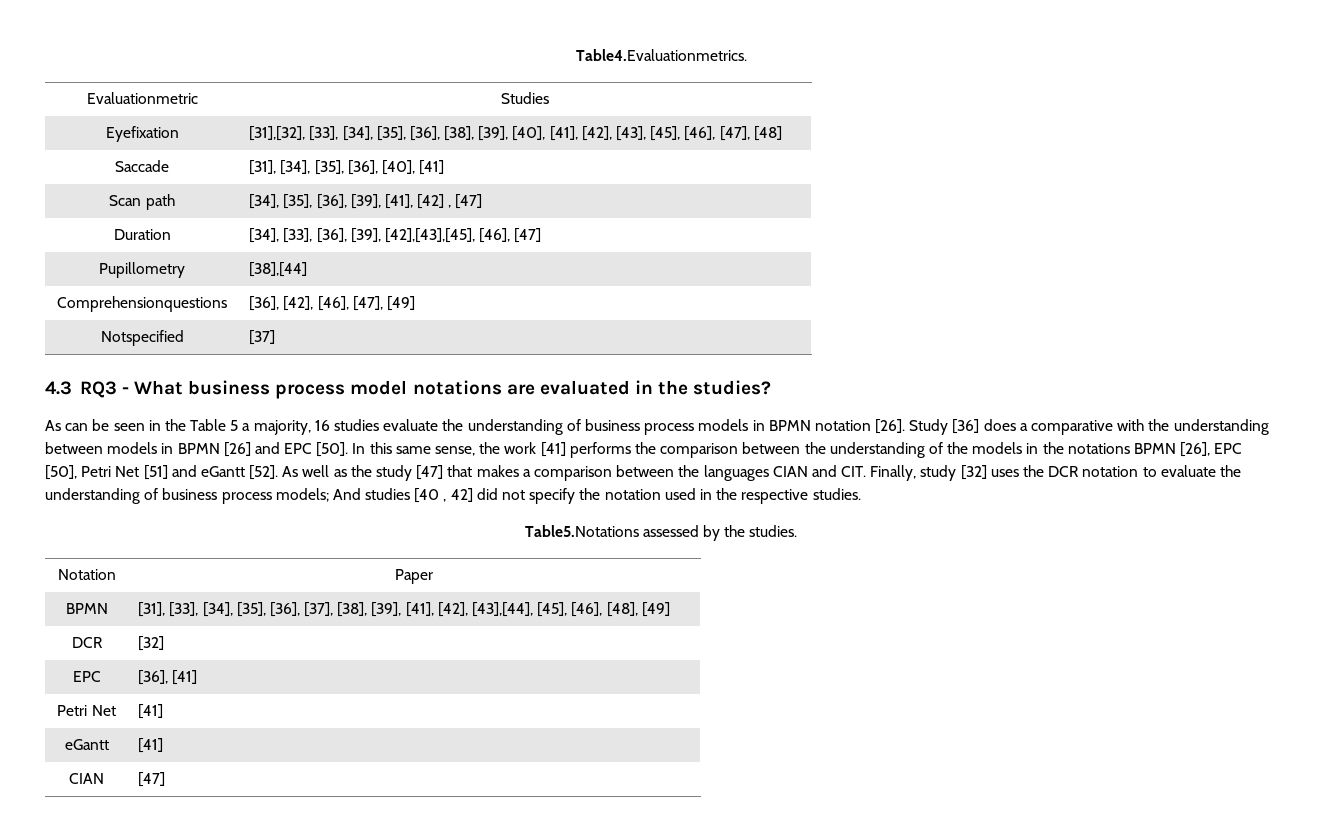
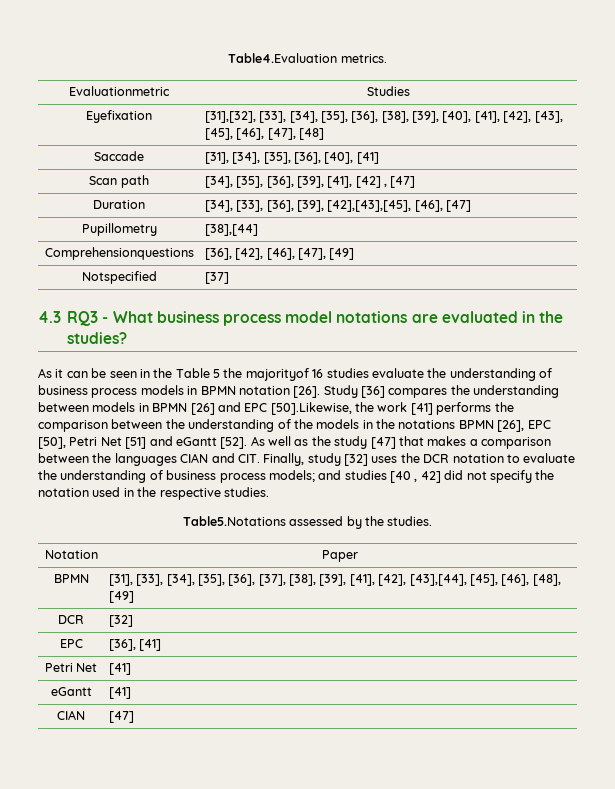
[575,49,747,61] Table4.Evaluationmetrics. -> [228,53,387,63] Table4.Evaluation metrics.
(61, 425) none -> [55,369,64,378] it
[242,420,311,435] a majority, -> [223,368,309,381] the majorityof
[983,419,1145,435] does a comparative with -> [388,388,448,398] compares
[316,442,476,457] [50]. In this same sense, -> [270,402,352,415] [50].Likewise,
[332,488,361,500] And -> [318,470,342,480] and

